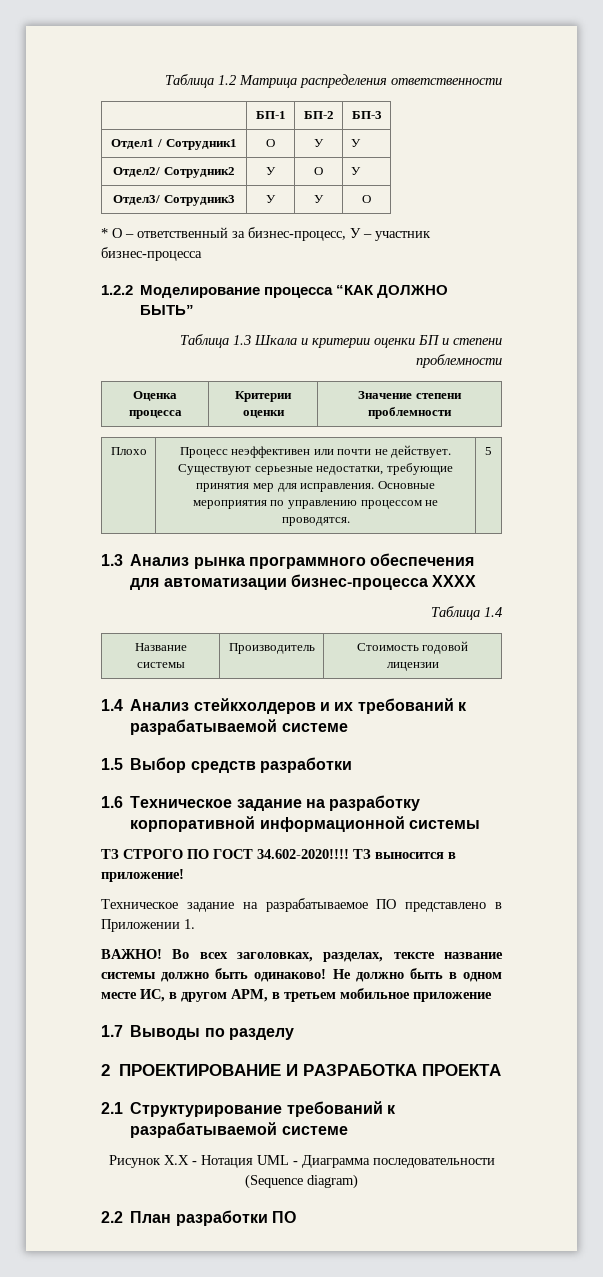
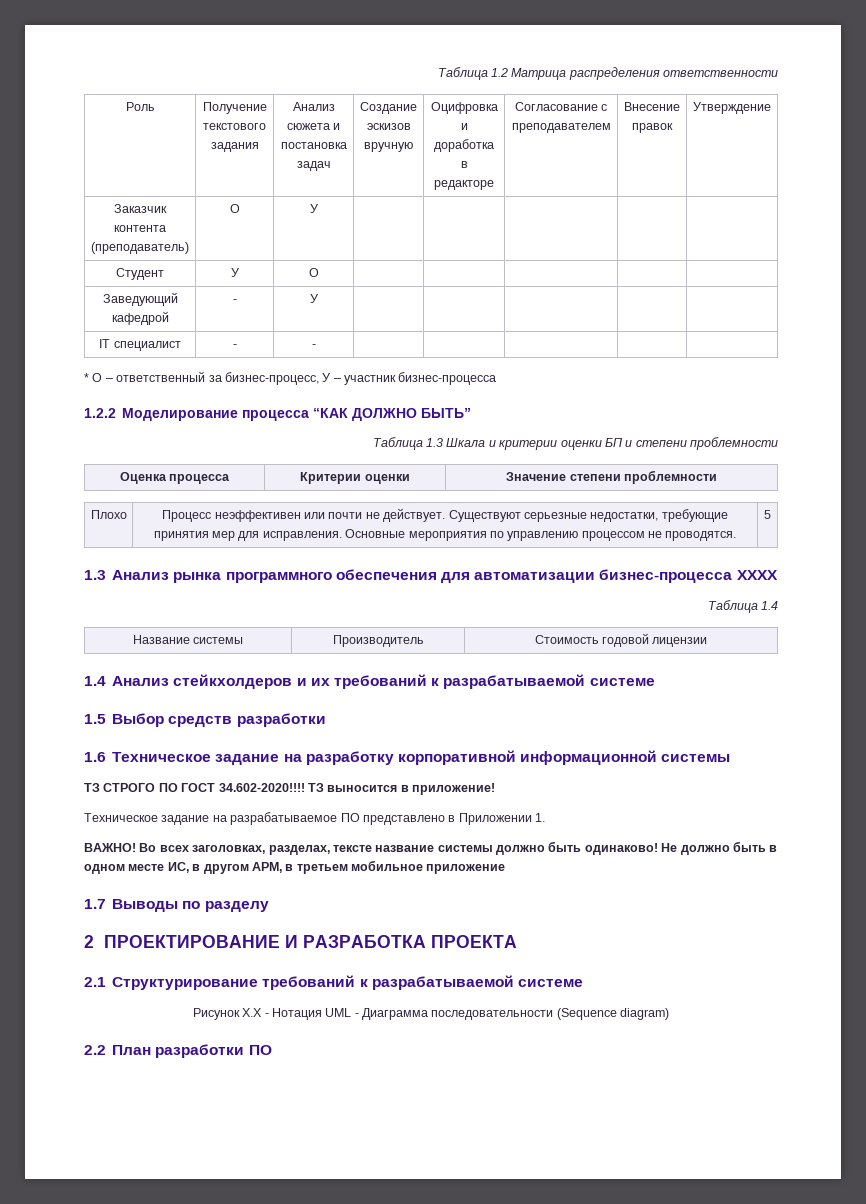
[255,111,286,119] [303,111,334,119] [351,111,382,119] [111,139,237,150] | БП-1 | БП-2 | БП-3 // Отдел1 / Сотрудник1 -> [125,102,155,111] [202,102,267,114] [203,123,266,130] [210,142,259,152] [292,102,335,111] [286,123,341,130] [280,142,347,149] [296,161,331,171] [360,102,417,114] [366,123,411,130] [364,142,413,152] [430,102,498,114] [460,123,468,130] [434,139,494,152] [460,161,468,168] [434,180,494,190] [514,102,608,111] [511,123,611,133] [624,102,680,111] [632,123,673,133] [693,102,771,114] [114,204,167,213] [114,225,166,232] [91,242,189,254] Роль | Получение текстового задания | Анализ сюжета и постановка задач | Создание эскизов вручную | Оцифровка и доработка в редакторе | Согласование с преподавателем | Внесение правок | Утверждение // Заказчик контента (преподаватель)
[350,139,361,147] [113,167,235,178] У // Отдел2/ Сотрудник2 -> [116,268,164,280] | | | | // Студент
[350,167,361,175] [113,195,235,206] [266,195,276,203] [314,195,324,203] [362,195,371,203] У // Отдел3/ Сотрудник3 | У | У | О -> [102,292,178,306] [111,311,169,325] [232,299,237,303] [309,294,318,303] [99,339,181,351] [232,344,237,348] [311,344,316,348] | | | | // Заведующий кафедрой | - | У | | | | | // IT специалист | - | - | | | | |

